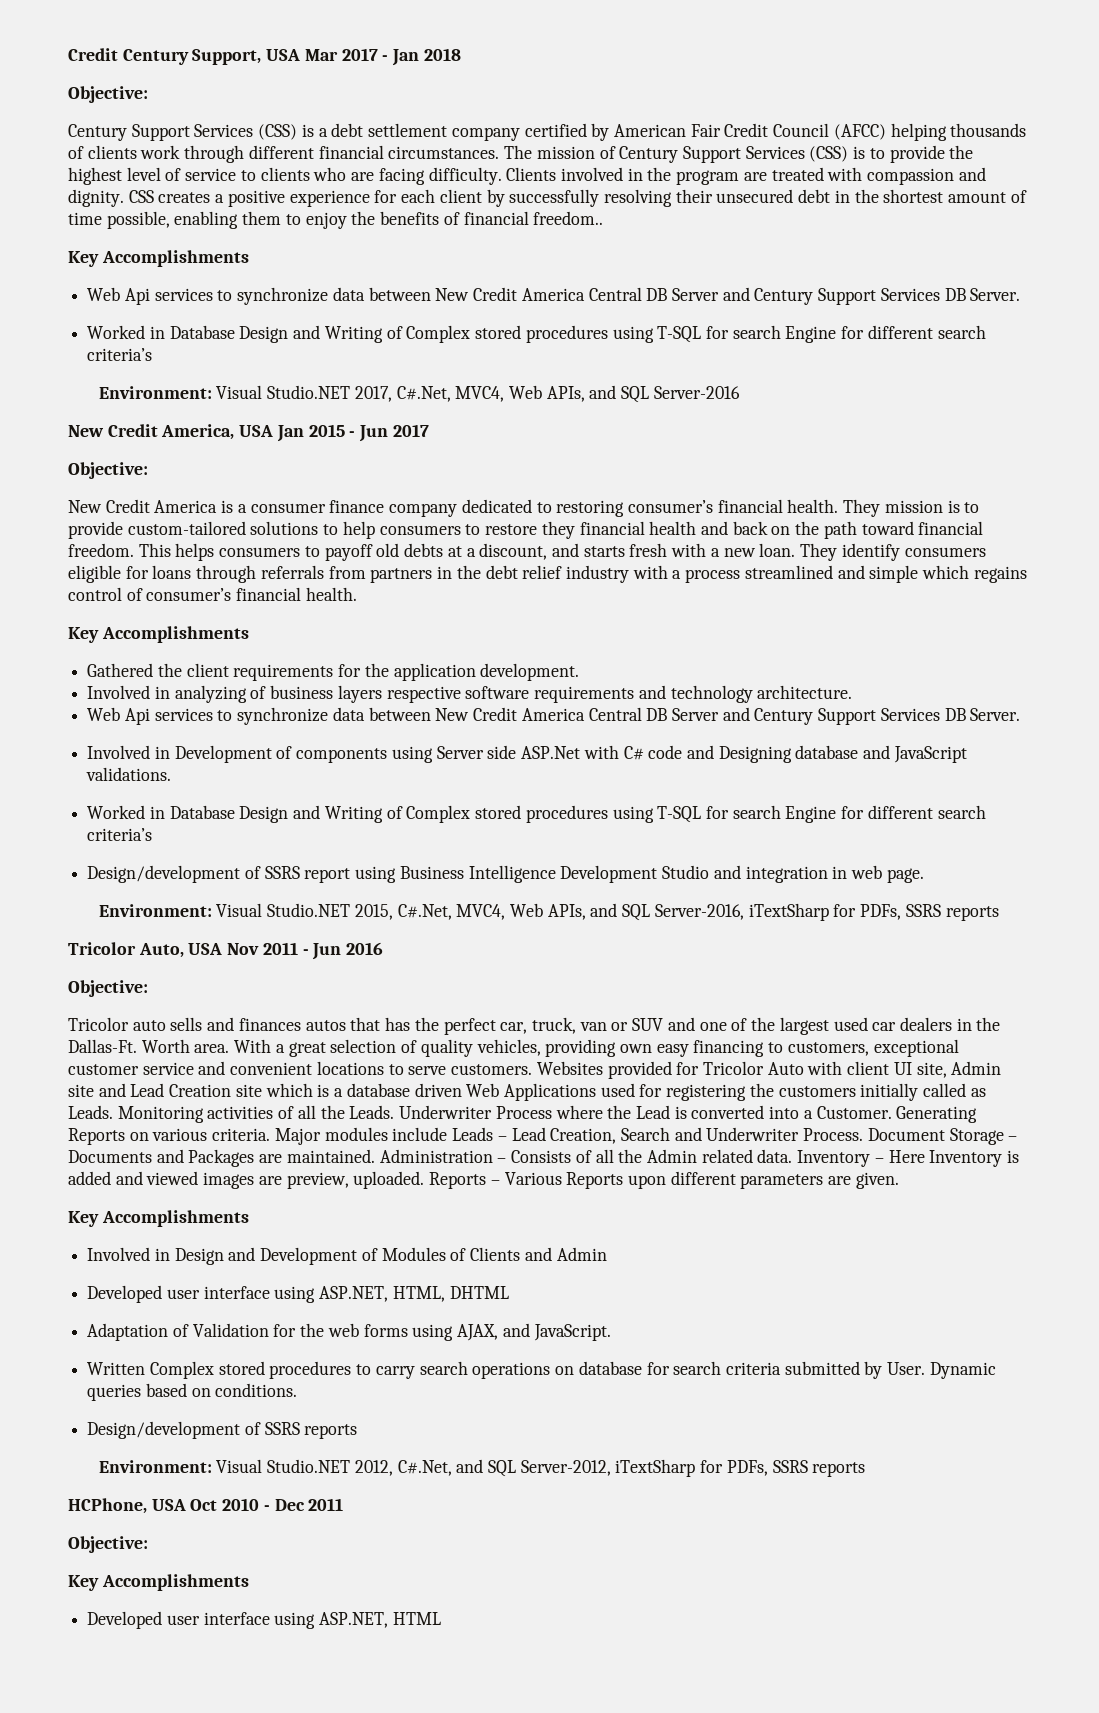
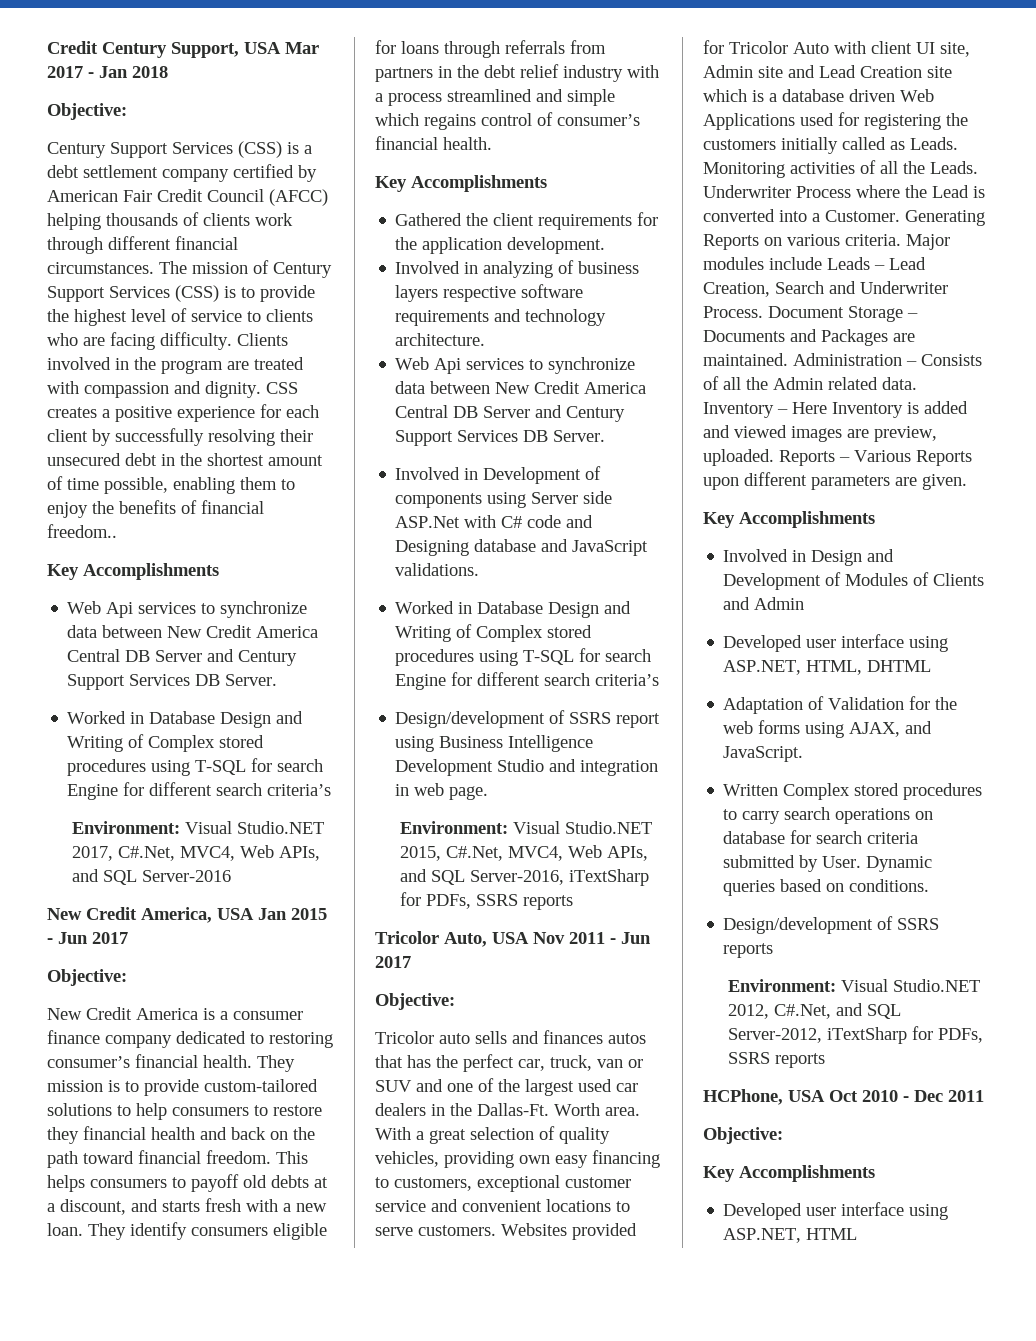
[346,942,384,955] 2016 -> [375,956,411,968] 2017

